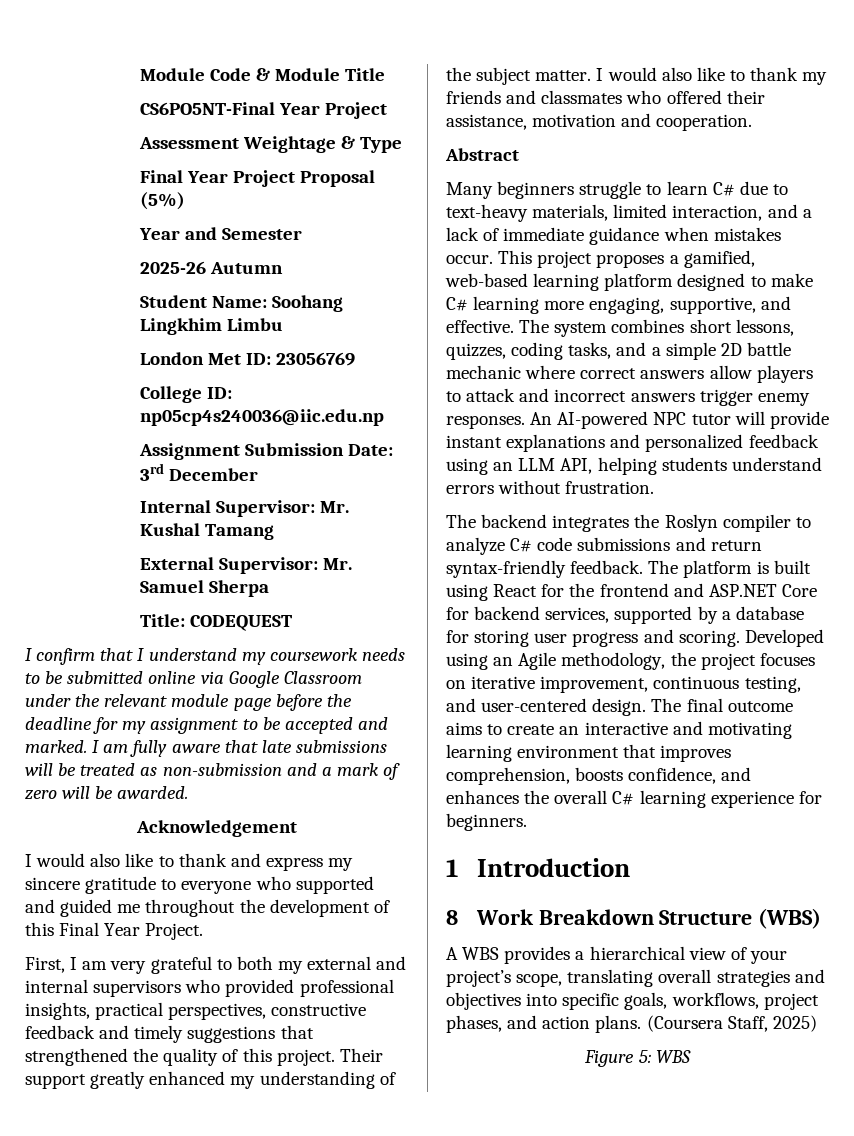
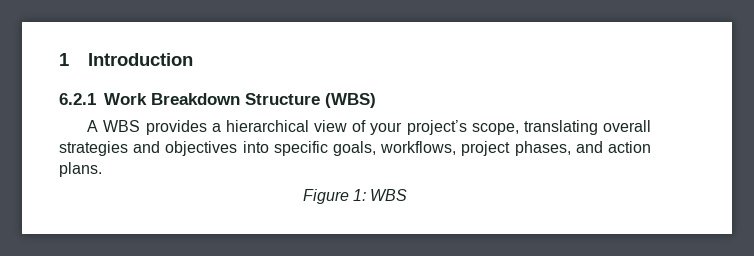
[139,68,386,81] [139,102,388,119] [138,136,403,153] [139,170,376,187] [139,192,185,210] [138,227,303,240] [139,261,284,274] [139,295,344,312] [139,318,284,335] [139,352,356,366] [139,386,233,403] [139,409,384,426] [138,443,394,460] [139,463,259,481] [139,500,350,517] [139,523,275,540] [139,557,353,574] [139,580,270,597] [139,614,293,631] [25,648,405,665] [25,671,362,688] [25,694,352,711] [25,717,388,734] [25,740,387,757] [25,763,401,780] [25,786,189,800] [135,820,297,837] [25,853,354,871] [25,876,374,894] [25,899,390,917] [25,922,204,940] [25,956,407,974] [25,979,394,997] [25,1002,367,1020] [25,1025,314,1043] [25,1048,383,1066] [25,1071,396,1089] [446,67,828,85] [446,90,765,104] [446,113,753,131] [445,148,519,161] [446,181,788,199] [446,204,812,222] [446,227,781,245] [446,250,755,268] [445,273,813,291] [446,296,791,314] [446,319,794,337] [446,342,791,360] [446,365,813,383] [446,388,810,406] [446,411,829,429] [446,434,819,452] [446,457,822,475] [446,480,655,494] [446,514,811,532] [446,537,762,555] [446,560,811,578] [446,583,817,601] [446,606,804,624] [446,629,824,647] [446,652,815,670] [446,676,801,693] [446,698,793,716] [446,721,792,739] [446,744,732,762] [446,767,752,785] [446,790,822,808] [446,813,527,831] Module Code & Module Title // CS6PO5NT-Final Year Project // Assessment Weightage & Type // Final Year Project Proposal (5%) // Year and Semester // 2025-26 Autumn // Student Name: Soohang Lingkhim Limbu // London Met ID: 23056769 // College ID: np05cp4s240036@iic.edu.np // Assignment Submission Date: 3rd December // Internal Supervisor: Mr. Kushal Tamang // External Supervisor: Mr. Samuel Sherpa // Title: CODEQUEST // I confirm that I understand my coursework needs to be submitted online via Google Classroom under the relevant module page before the deadline for my assignment to be accepted and marked. I am fully aware that late submissions will be treated as non-submission and a mark of zero will be awarded. // Acknowledgement // I would also like to thank and express my sincere gratitude to everyone who supported and guided me throughout the development of this Final Year Project. // First, I am very grateful to both my external and internal supervisors who provided professional insights, practical perspectives, constructive feedback and timely suggestions that strengthened the quality of this project. Their support greatly enhanced my understanding of the subject matter. I would also like to thank my friends and classmates who offered their assistance, motivation and cooperation. // Abstract // Many beginners struggle to learn C# due to text-heavy materials, limited interaction, and a lack of immediate guidance when mistakes occur. This project proposes a gamified, web-based learning platform designed to make C# learning more engaging, supportive, and effective. The system combines short lessons, quizzes, coding tasks, and a simple 2D battle mechanic where correct answers allow players to attack and incorrect answers trigger enemy responses. An AI-powered NPC tutor will provide instant explanations and personalized feedback using an LLM API, helping students understand errors without frustration. // The backend integrates the Roslyn compiler to analyze C# code submissions and return syntax-friendly feedback. The platform is built using React for the frontend and ASP.NET Core for backend services, supported by a database for storing user progress and scoring. Developed using an Agile methodology, the project focuses on iterative improvement, continuous testing, and user-centered design. The final outcome aims to create an interactive and motivating learning environment that improves comprehension, boosts confidence, and enhances the overall C# learning experience for beginners. // -> (59, 59) none
[446,910,458,925] 8 -> [59,93,96,105] 6.2.1
[646,1015,817,1032] (Coursera Staff, 2025) -> (102, 169) none
[638,1050,651,1063] 5: -> [353,189,366,201] 1:

